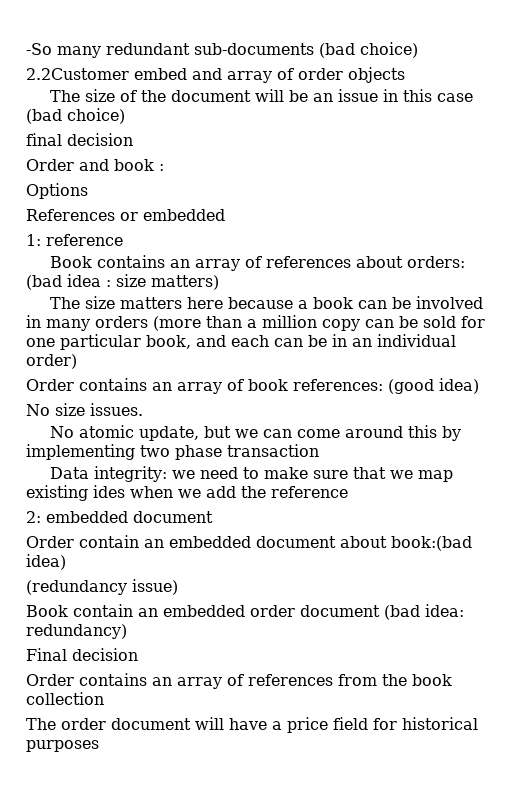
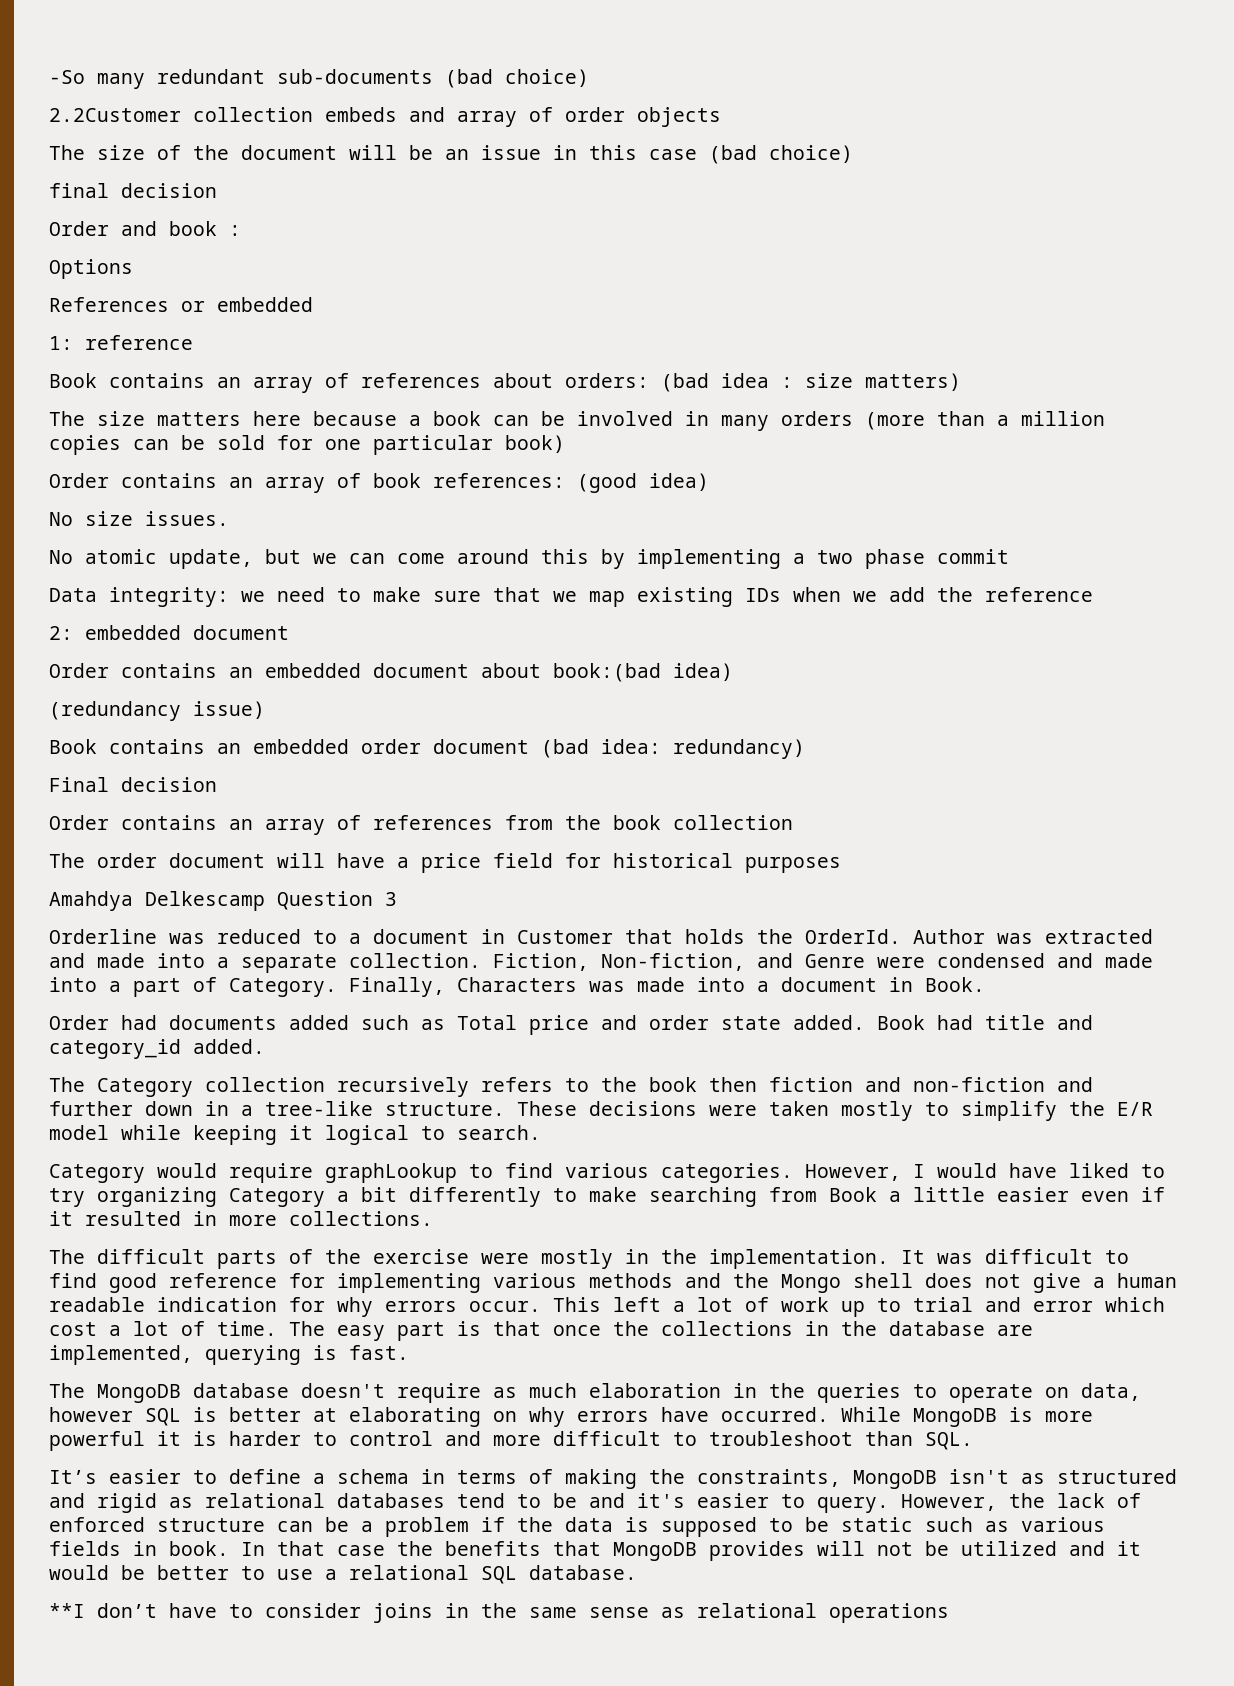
[134,68,187,80] embed -> [193,107,397,122] collection embeds
[322,319,360,331] copy -> [49,435,121,455] copies
[146,334,456,349] [26,354,77,369] book, and each can be in an individual order) -> [505,435,565,453] book)
(135, 452) none -> [793,553,805,564] a
[227,444,319,457] transaction -> [937,549,1009,564] commit
[93,485,125,498] ides -> [745,588,781,602] IDs
[79,535,139,548] contain -> [121,663,217,678] contains
[73,604,133,617] contain -> [109,739,205,754] contains
(99, 746) none -> [49,891,397,911] [49,929,1153,944] [49,953,1153,973] [49,977,985,997] [49,1015,1093,1035] [49,1039,265,1059] [49,1077,1093,1097] [49,1101,1153,1121] [49,1125,541,1145] [49,1163,1165,1183] [49,1187,1165,1207] [49,1211,433,1226] [49,1249,1129,1269] [49,1273,1177,1293] [49,1297,1165,1317] [49,1321,1033,1341] [49,1345,409,1365] [49,1383,1141,1403] [49,1407,1093,1427] [49,1431,973,1451] [49,1469,1177,1489] [49,1493,1141,1513] [49,1517,1105,1537] [49,1541,1141,1561] [49,1565,637,1584] [49,1603,949,1623] // Amahdya Delkescamp Question 3 // Orderline was reduced to a document in Customer that holds the OrderId. Author was extracted and made into a separate collection. Fiction, Non-fiction, and Genre were condensed and made into a part of Category. Finally, Characters was made into a document in Book. // Order had documents added such as Total price and order state added. Book had title and category_id added. // The Category collection recursively refers to the book then fiction and non-fiction and further down in a tree-like structure. These decisions were taken mostly to simplify the E/R model while keeping it logical to search. // Category would require graphLookup to find various categories. However, I would have liked to try organizing Category a bit differently to make searching from Book a little easier even if it resulted in more collections. // The difficult parts of the exercise were mostly in the implementation. It was difficult to find good reference for implementing various methods and the Mongo shell does not give a human readable indication for why errors occur. This left a lot of work up to trial and error which cost a lot of time. The easy part is that once the collections in the database are implemented, querying is fast. // The MongoDB database doesn't require as much elaboration in the queries to operate on data, however SQL is better at elaborating on why errors have occurred. While MongoDB is more powerful it is harder to control and more difficult to troubleshoot than SQL. // It’s easier to define a schema in terms of making the constraints, MongoDB isn't as structured and rigid as relational databases tend to be and it's easier to query. However, the lack of enforced structure can be a problem if the data is supposed to be static such as various fields in book. In that case the benefits that MongoDB provides will not be utilized and it would be better to use a relational SQL database. // **I don’t have to consider joins in the same sense as relational operations

